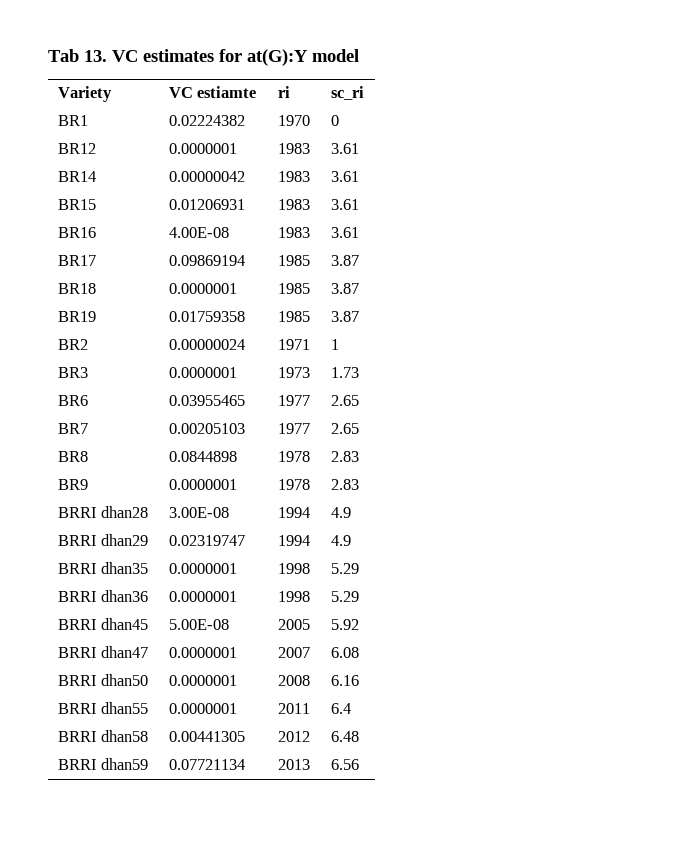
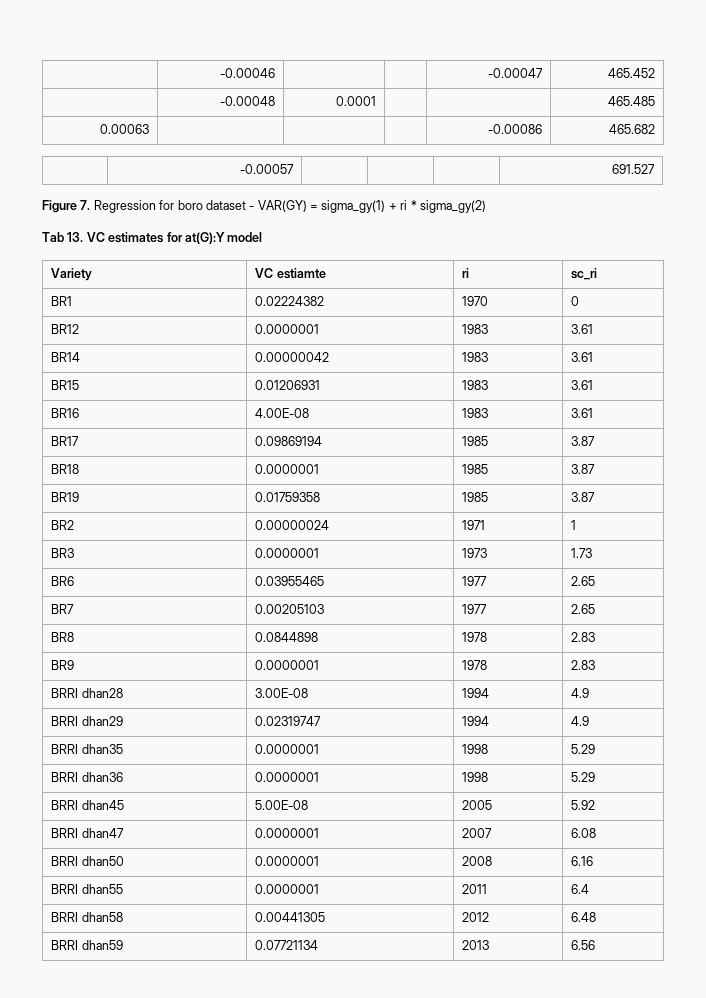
(48, 55) none -> [219,68,275,78] [487,68,543,78] [607,68,655,78] [219,96,275,106] [335,96,376,106] [607,96,655,106] [99,124,149,134] [487,124,542,134] [608,124,655,134] [239,164,294,174] [611,164,655,174] [42,200,486,213] | -0.00046 | | | -0.00047 | 465.452 // | -0.00048 | 0.0001 | | | 465.485 // 0.00063 | | | | -0.00086 | 465.682 // | -0.00057 | | | | 691.527 // Figure 7. Regression for boro dataset - VAR(GY) = sigma_gy(1) + ri * sigma_gy(2) //

